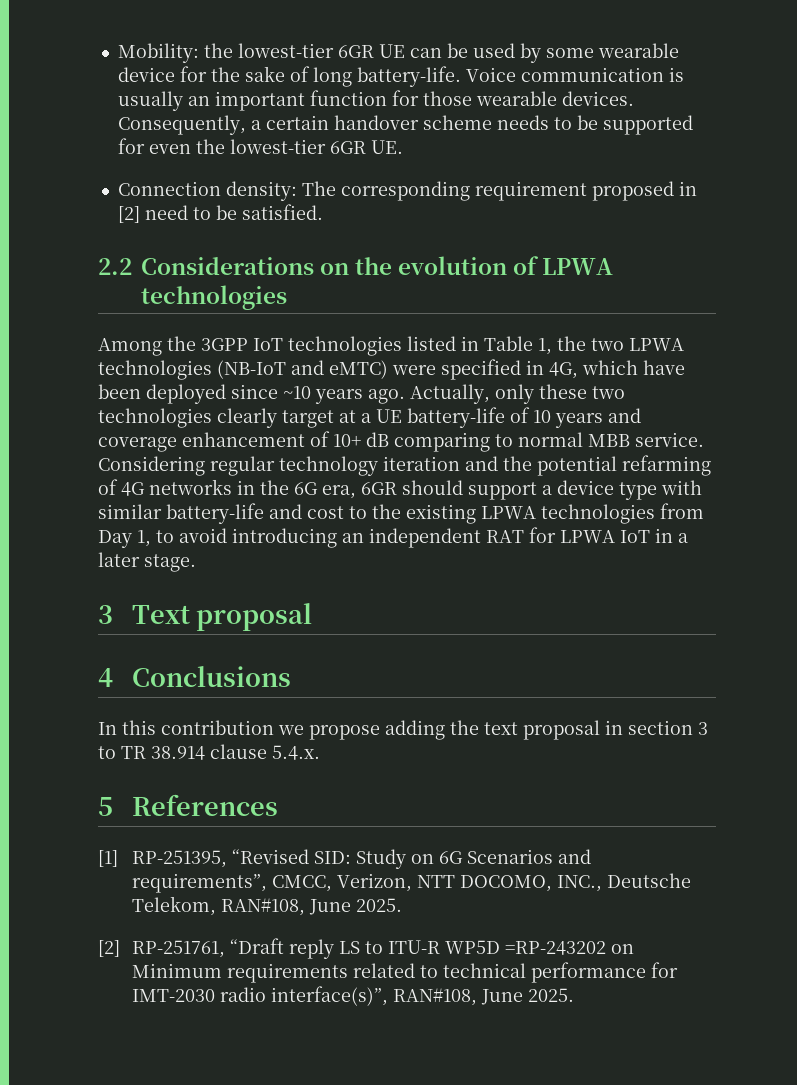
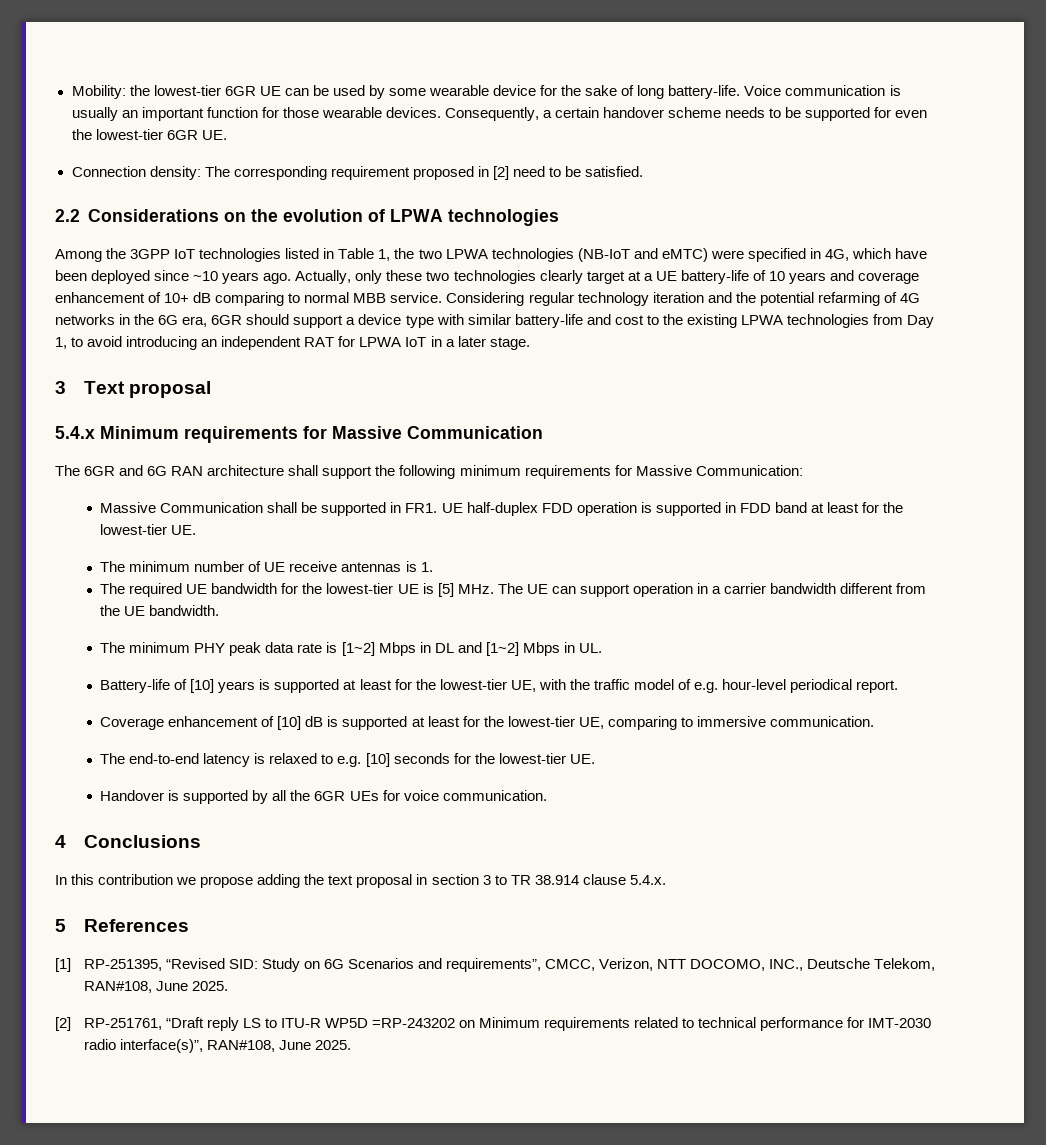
(313, 617) none -> [55,426,543,443] [55,465,803,479] [100,502,904,516] [100,524,197,535] [100,561,433,572] [100,583,927,597] [100,605,220,616] [100,642,602,656] [100,679,899,693] [100,716,874,730] [100,753,595,767] [100,790,547,804] // 5.4.x Minimum requirements for Massive Communication // The 6GR and 6G RAN architecture shall support the following minimum requirements for Massive Communication: // Massive Communication shall be supported in FR1. UE half-duplex FDD operation is supported in FDD band at least for the lowest-tier UE. // The minimum number of UE receive antennas is 1. // The required UE bandwidth for the lowest-tier UE is [5] MHz. The UE can support operation in a carrier bandwidth different from the UE bandwidth. // The minimum PHY peak data rate is [1~2] Mbps in DL and [1~2] Mbps in UL. // Battery-life of [10] years is supported at least for the lowest-tier UE, with the traffic model of e.g. hour-level periodical report. // Coverage enhancement of [10] dB is supported at least for the lowest-tier UE, comparing to immersive communication. // The end-to-end latency is relaxed to e.g. [10] seconds for the lowest-tier UE. // Handover is supported by all the 6GR UEs for voice communication.

